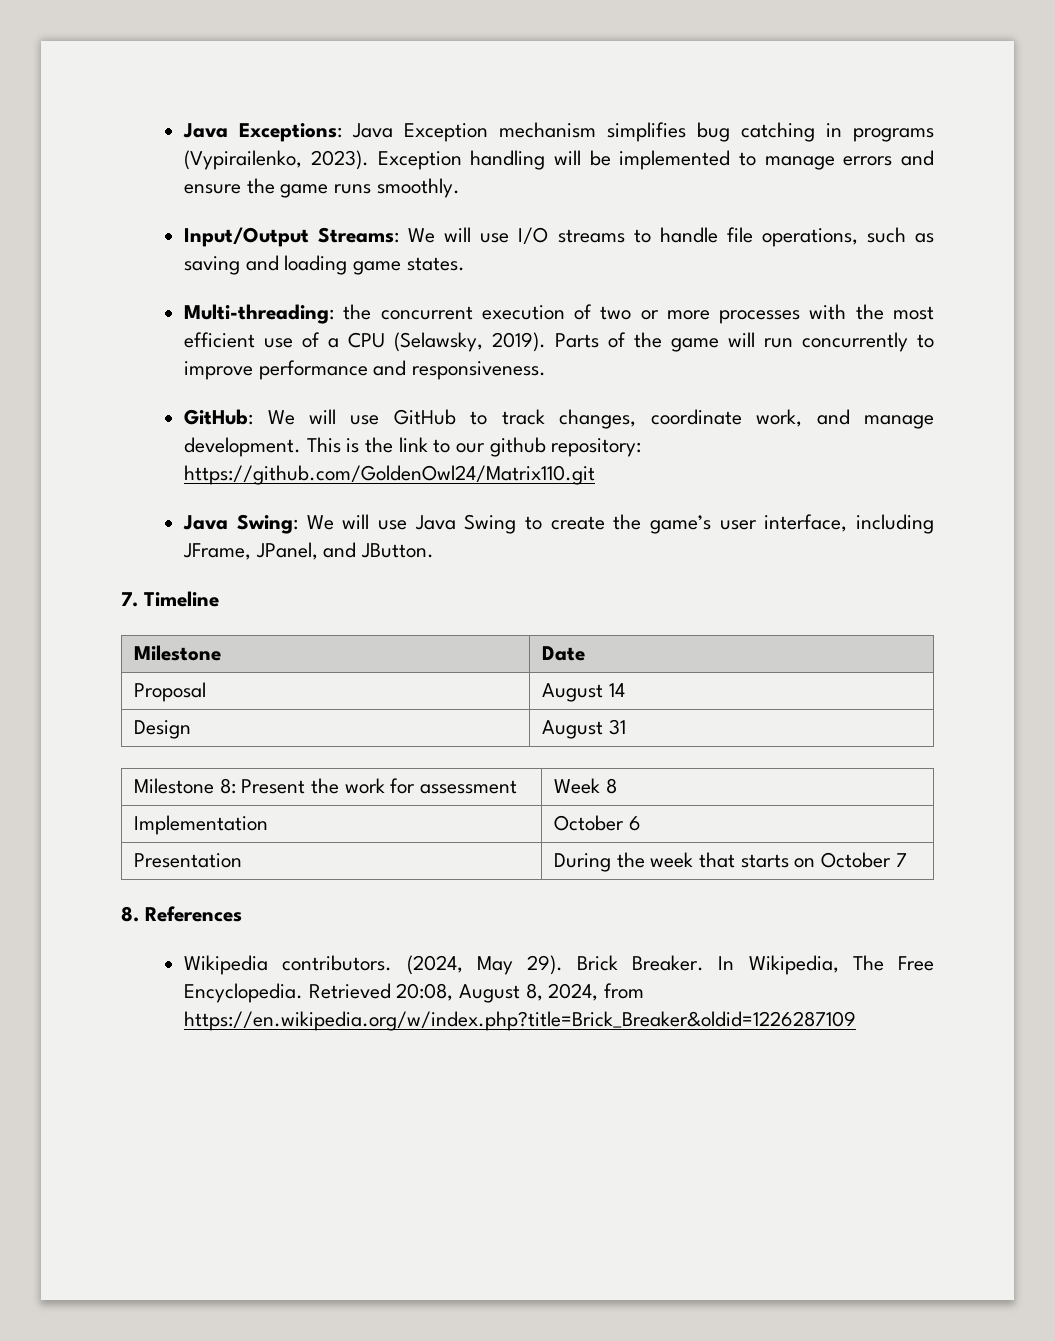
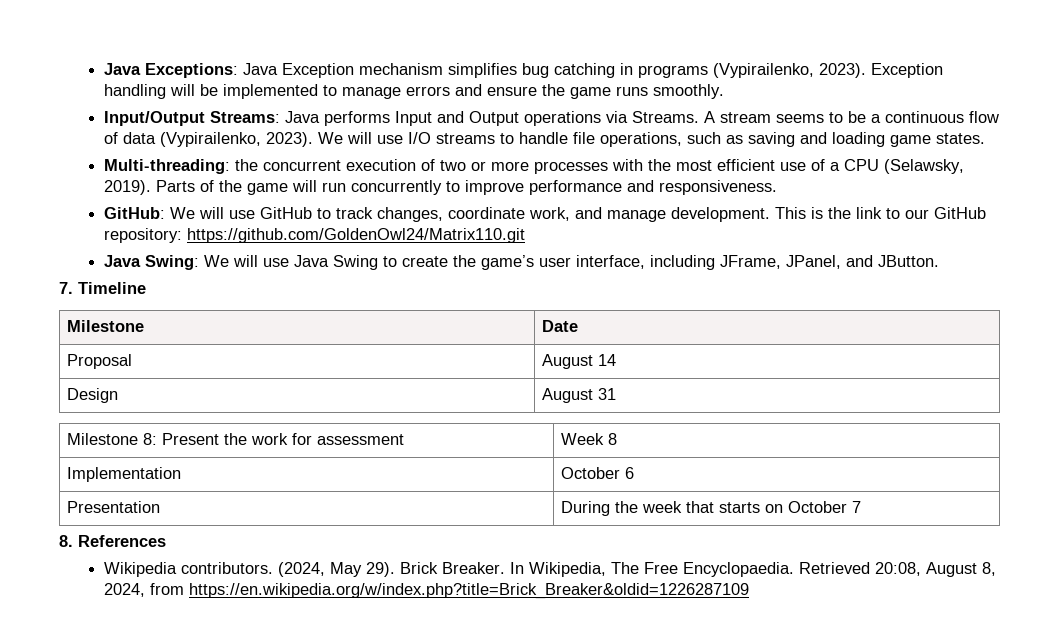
(400, 235) none -> [285,111,1000,126] [104,132,314,147] Java performs Input and Output operations via Streams. A stream seems to be a continuous flow of data (Vypirailenko, 2023).
[489,437,546,457] github -> [934,207,987,219] GitHub
[184,983,304,1003] Encyclopedia. -> [683,562,795,577] Encyclopaedia.

